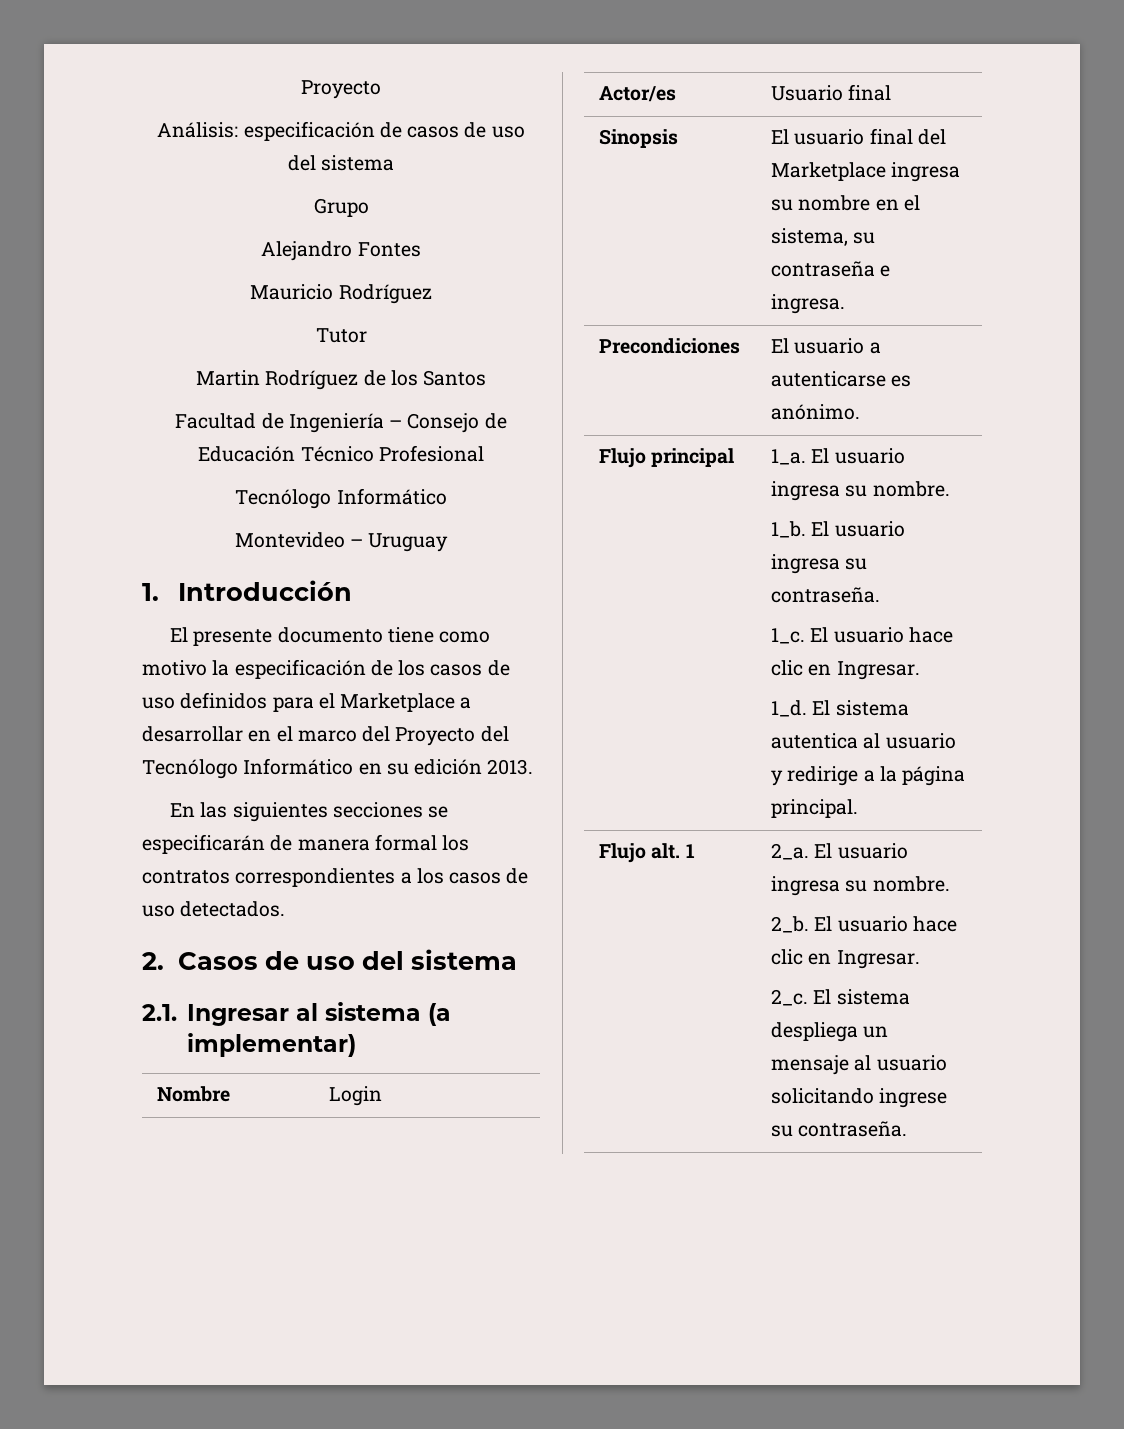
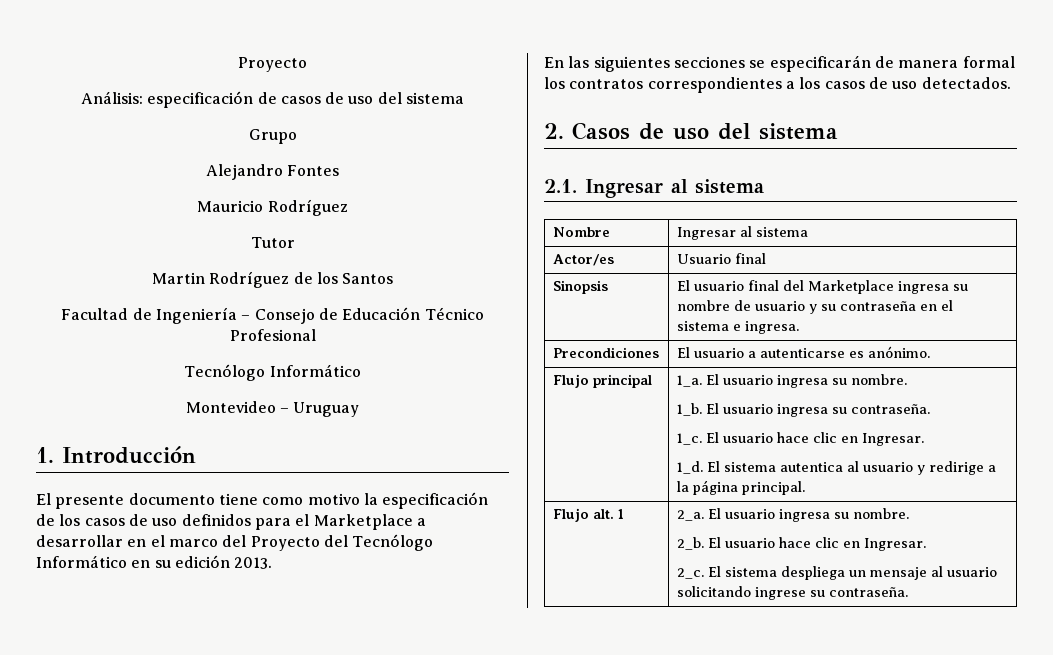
[427,1003,451,1026] [186,1033,356,1057] (a implementar) -> (764, 186) none
[329,1086,383,1106] Login -> [676,226,808,240] Ingresar al sistema
[875,195,920,211] [771,228,876,246] [771,261,876,277] en el sistema, su contraseña -> [733,300,953,314] [676,321,729,331] de usuario y su contraseña en el sistema

